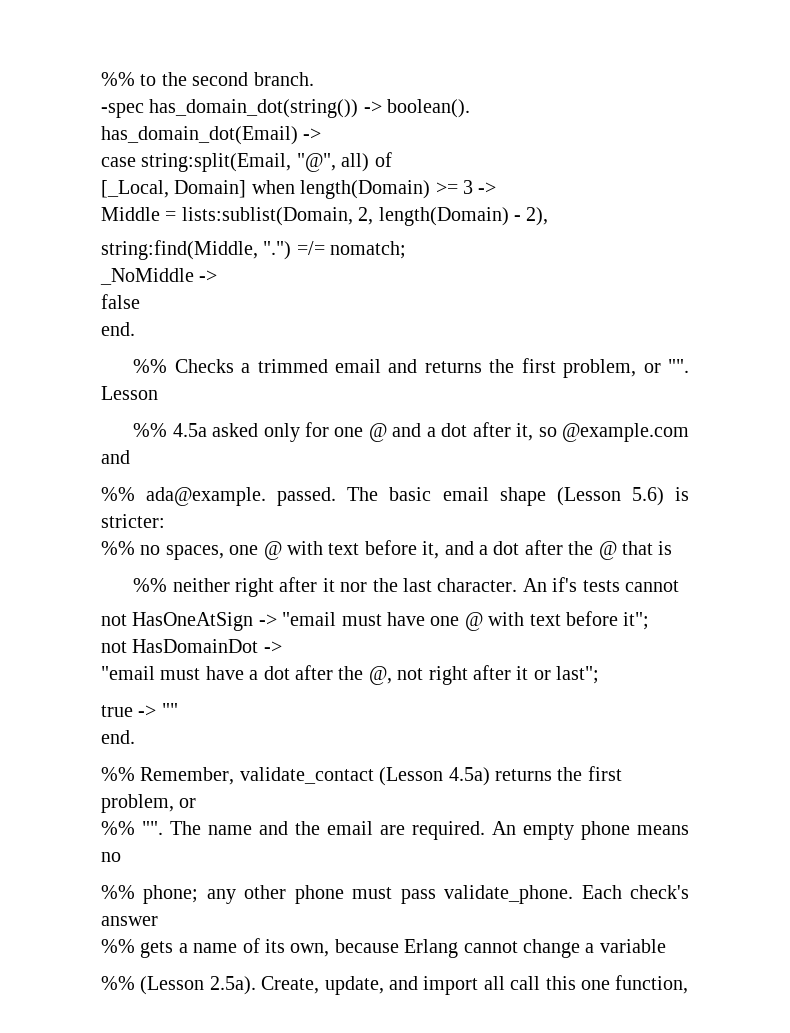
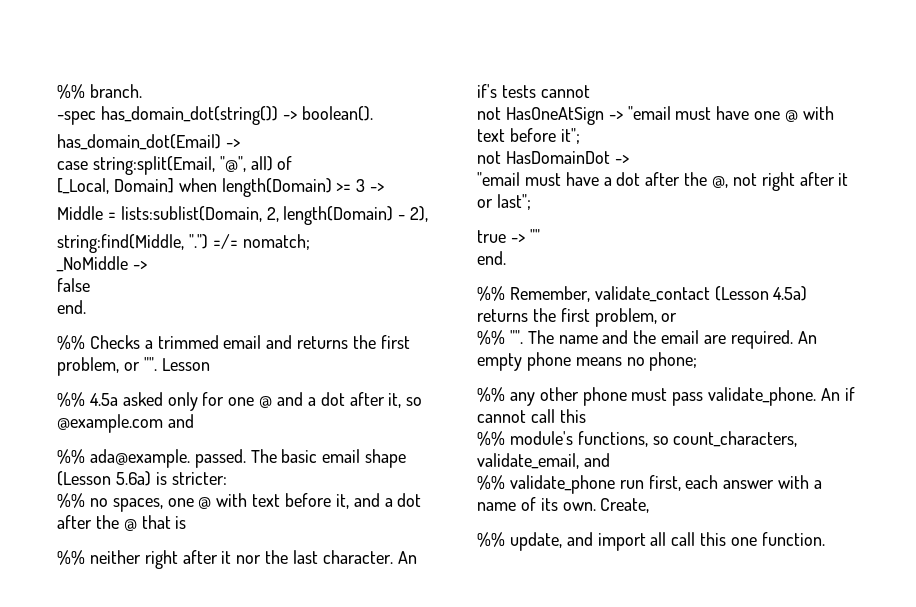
[101,72,249,86] %% to the second -> [57,84,85,99] %%
[631,487,664,506] 5.6) -> [115,471,151,486] 5.6a)
[101,885,199,904] // %% phone; -> [649,352,698,371] [477,387,505,402] phone; // %%
[581,885,690,899] [101,916,158,926] [101,938,666,958] [101,976,320,995] Each check's answer // %% gets a name of its own, because Erlang cannot change a variable // %% (Lesson 2.5a). Create, -> [821,387,855,401] [477,409,586,423] [477,431,798,447] [477,453,610,469] [477,475,823,494] [477,497,650,513] [477,532,505,547] An if cannot call this // %% module's functions, so count_characters, validate_email, and // %% validate_phone run first, each answer with a name of its own. Create, // %%
[615,975,689,994] function, -> [761,532,825,546] function.

